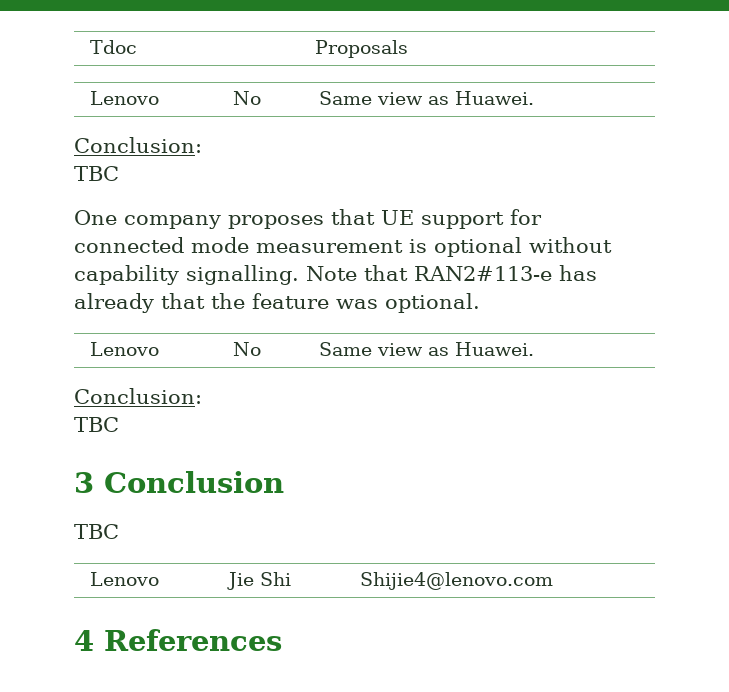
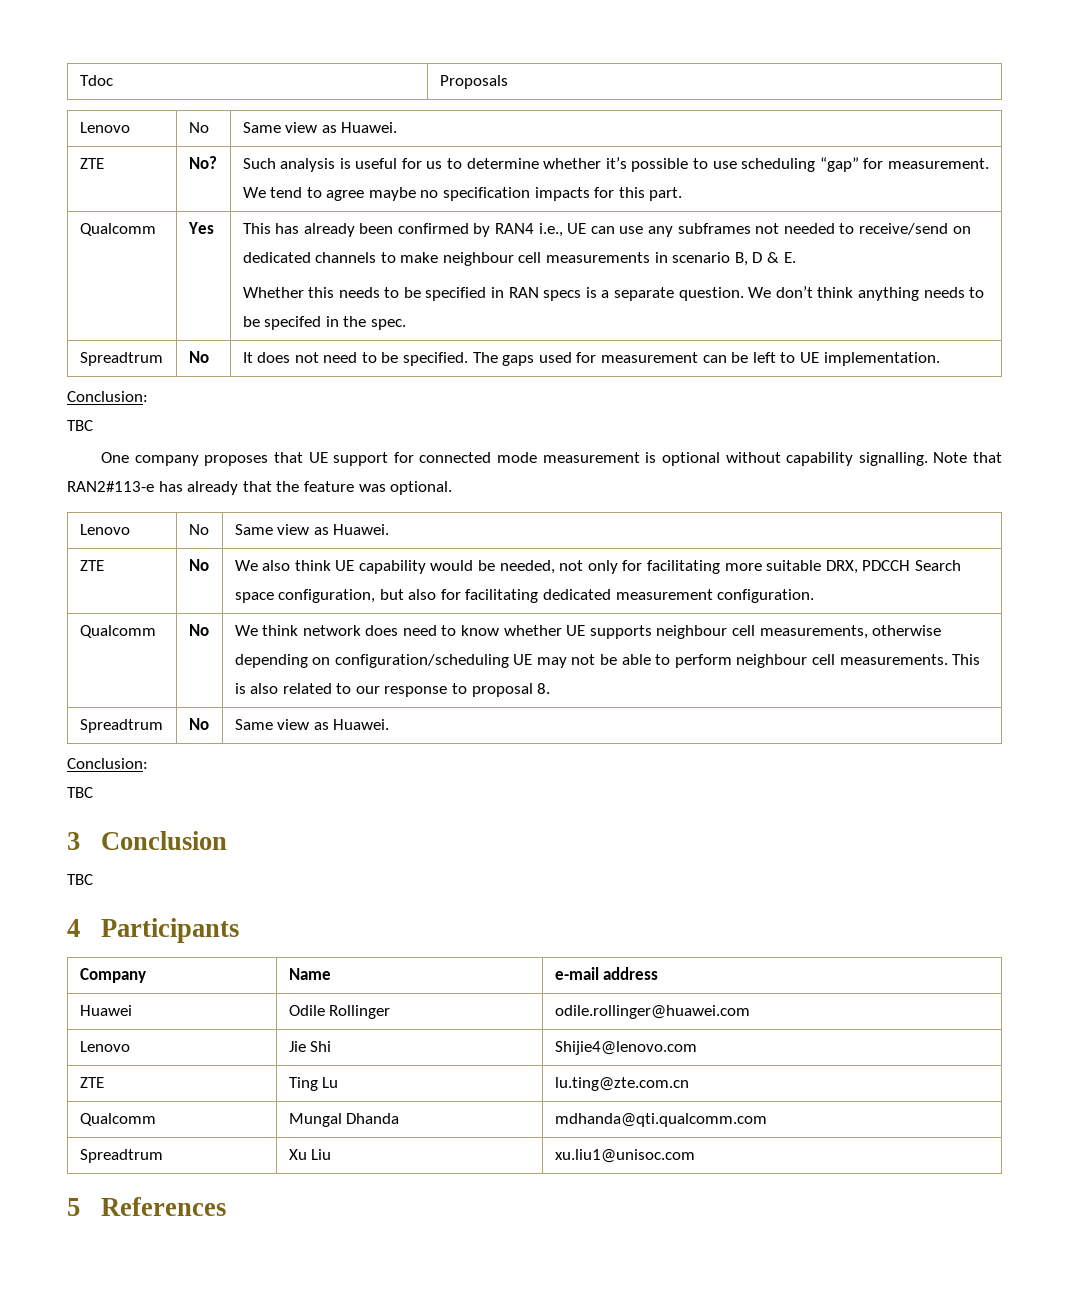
(535, 98) none -> [79,158,104,169] [188,156,217,169] [242,157,989,172] [242,187,683,201] [79,223,156,236] [187,222,214,234] [242,223,971,237] [242,252,796,266] [242,286,985,301] [242,316,406,330] [79,352,163,366] [188,351,209,363] [242,352,940,366] // ZTE | No? | Such analysis is useful for us to determine whether it’s possible to use scheduling “gap” for measurement. We tend to agree maybe no specification impacts for this part. // Qualcomm | Yes | This has already been confirmed by RAN4 i.e., UE can use any subframes not needed to receive/send on dedicated channels to make neighbour cell measurements in scenario B, D & E. // Whether this needs to be specified in RAN specs is a separate question. We don’t think anything needs to be specifed in the spec. // Spreadtrum | No | It does not need to be specified. The gaps used for measurement can be left to UE implementation.
(535, 349) none -> [79,560,104,571] [188,559,209,571] [234,560,961,574] [234,589,815,603] [79,625,156,638] [188,624,209,636] [234,625,942,639] [234,654,981,668] [234,683,551,697] [79,719,163,733] [188,718,209,730] [234,719,390,730] // ZTE | No | We also think UE capability would be needed, not only for facilitating more suitable DRX, PDCCH Search space configuration, but also for facilitating dedicated measurement configuration. // Qualcomm | No | We think network does need to know whether UE supports neighbour cell measurements, otherwise depending on configuration/scheduling UE may not be able to perform neighbour cell measurements. This is also related to our response to proposal 8. // Spreadtrum | No | Same view as Huawei.
[90,572,160,586] [227,572,292,590] [360,572,554,590] [74,630,94,651] // Lenovo | Jie Shi | Shijie4@lenovo.com // 4 -> [67,918,239,943] [79,968,146,983] [288,968,331,980] [554,967,659,980] [79,1005,132,1016] [288,1005,391,1019] [554,1005,750,1019] [79,1041,130,1052] [288,1041,332,1052] [554,1041,697,1055] [79,1077,104,1088] [288,1077,339,1091] [554,1077,689,1091] [79,1113,156,1126] [288,1113,400,1127] [554,1113,767,1127] [79,1149,163,1163] [288,1149,332,1160] [554,1149,695,1163] [67,1198,80,1216] // 4 Participants // Company | Name | e-mail address // Huawei | Odile Rollinger | odile.rollinger@huawei.com // Lenovo | Jie Shi | Shijie4@lenovo.com // ZTE | Ting Lu | lu.ting@zte.com.cn // Qualcomm | Mungal Dhanda | mdhanda@qti.qualcomm.com // Spreadtrum | Xu Liu | xu.liu1@unisoc.com // 5

